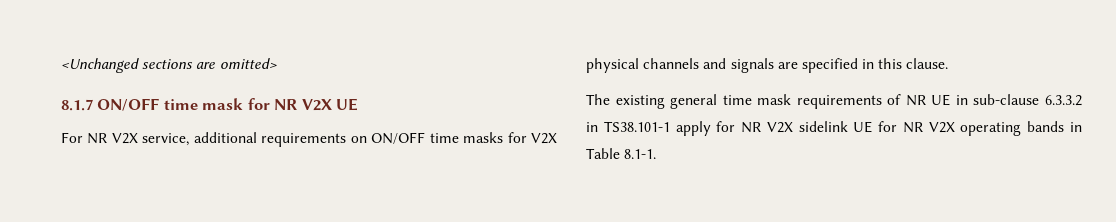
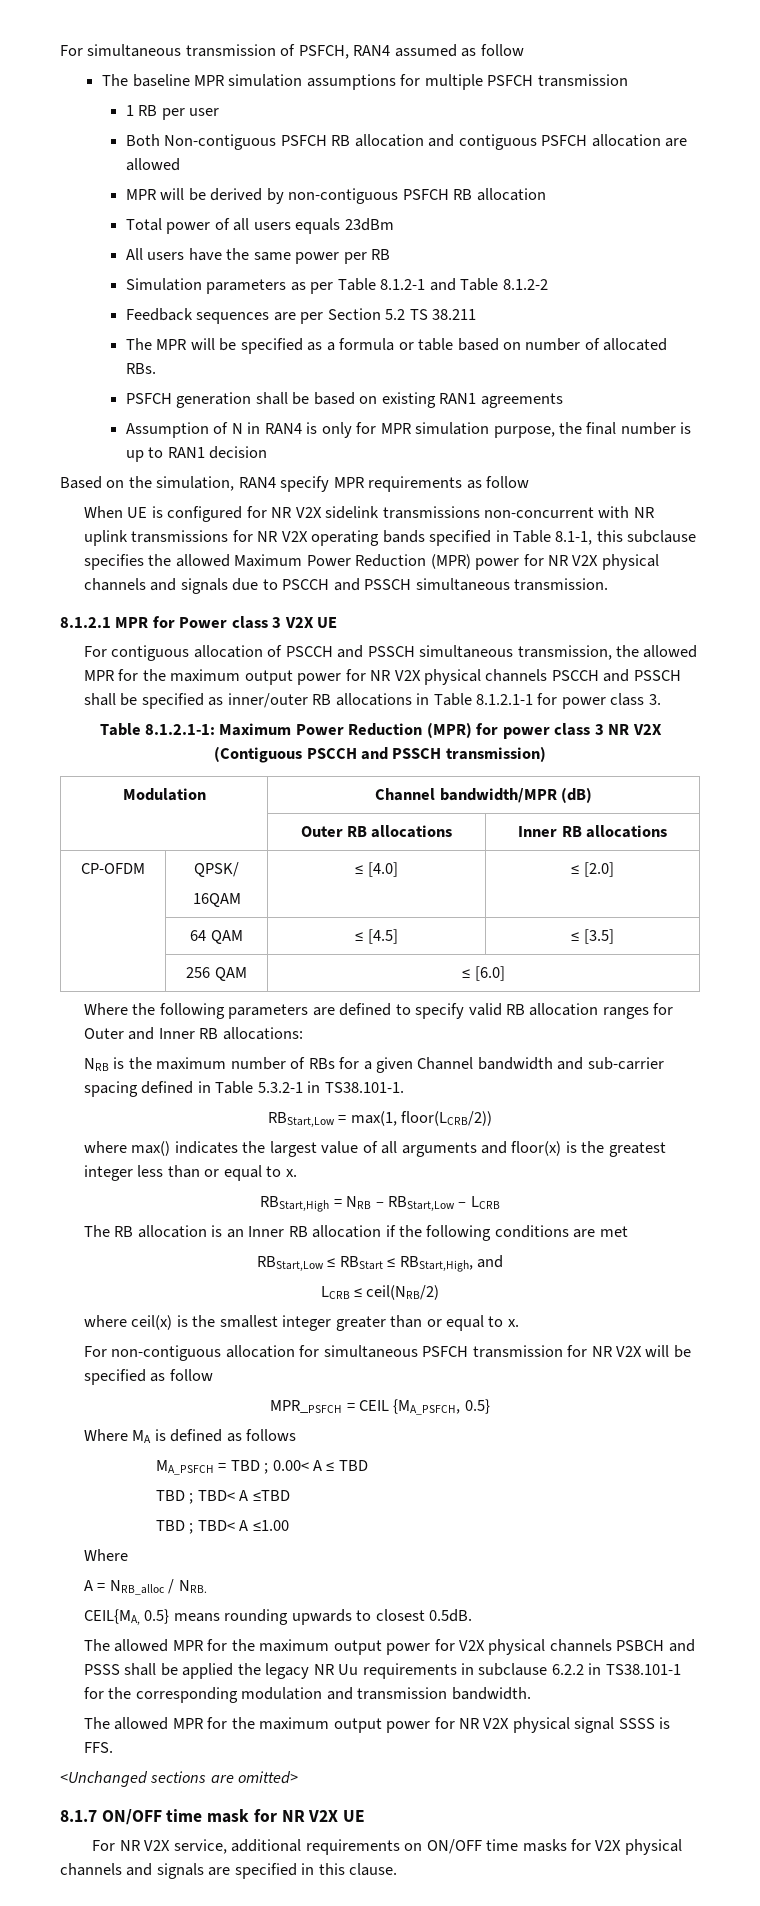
(61, 65) none -> [60,44,524,59] [102,74,628,90] [126,105,220,120] [126,134,688,150] [126,158,181,171] [126,188,546,204] [126,218,394,234] [126,248,391,264] [126,278,548,294] [126,308,477,324] [126,338,668,354] [126,363,157,374] [126,392,563,408] [126,422,692,438] [126,446,268,462] [60,476,530,492] [83,506,654,522] [83,530,697,546] [83,554,659,570] [83,578,609,594] [60,616,338,629] [83,645,698,661] [83,669,681,685] [83,693,661,709] [99,722,662,739] [214,746,546,763] [122,788,206,801] [375,787,592,803] [300,825,453,838] [518,825,667,838] [81,863,145,874] [194,862,239,877] [192,893,241,907] [355,862,398,877] [571,862,614,877] [190,930,243,944] [355,929,398,944] [571,929,614,944] [186,967,247,981] [462,966,505,981] [83,1003,674,1019] [83,1027,303,1040] [83,1057,664,1073] [83,1081,404,1097] [267,1111,493,1127] [83,1141,666,1157] [83,1165,297,1181] [260,1196,500,1212] [83,1225,628,1241] [256,1255,504,1272] [320,1285,440,1300] [83,1315,519,1331] [83,1345,691,1361] [83,1369,213,1385] [270,1399,490,1415] [83,1429,297,1443] [155,1460,368,1475] [155,1490,290,1504] [155,1520,289,1534] [83,1549,128,1561] [83,1579,207,1595] [83,1609,473,1625] [83,1639,695,1655] [83,1663,681,1679] [83,1687,531,1703] [83,1717,671,1733] [83,1742,113,1753] For simultaneous transmission of PSFCH, RAN4 assumed as follow // The baseline MPR simulation assumptions for multiple PSFCH transmission // 1 RB per user // Both Non-contiguous PSFCH RB allocation and contiguous PSFCH allocation are allowed // MPR will be derived by non-contiguous PSFCH RB allocation // Total power of all users equals 23dBm // All users have the same power per RB // Simulation parameters as per Table 8.1.2-1 and Table 8.1.2-2 // Feedback sequences are per Section 5.2 TS 38.211 // The MPR will be specified as a formula or table based on number of allocated RBs. // PSFCH generation shall be based on existing RAN1 agreements // Assumption of N in RAN4 is only for MPR simulation purpose, the final number is up to RAN1 decision // Based on the simulation, RAN4 specify MPR requirements as follow // When UE is configured for NR V2X sidelink transmissions non-concurrent with NR uplink transmissions for NR V2X operating bands specified in Table 8.1-1, this subclause specifies the allowed Maximum Power Reduction (MPR) power for NR V2X physical channels and signals due to PSCCH and PSSCH simultaneous transmission. // 8.1.2.1 MPR for Power class 3 V2X UE // For contiguous allocation of PSCCH and PSSCH simultaneous transmission, the allowed MPR for the maximum output power for NR V2X physical channels PSCCH and PSSCH shall be specified as inner/outer RB allocations in Table 8.1.2.1-1 for power class 3. // Table 8.1.2.1-1: Maximum Power Reduction (MPR) for power class 3 NR V2X (Contiguous PSCCH and PSSCH transmission) // Modulation | Channel bandwidth/MPR (dB) // | Outer RB allocations | Inner RB allocations // CP-OFDM | QPSK/ // 16QAM | ≤ [4.0] | ≤ [2.0] // | 64 QAM | ≤ [4.5] | ≤ [3.5] // | 256 QAM | ≤ [6.0] // Where the following parameters are defined to specify valid RB allocation ranges for Outer and Inner RB allocations: // NRB is the maximum number of RBs for a given Channel bandwidth and sub-carrier spacing defined in Table 5.3.2-1 in TS38.101-1. // RBStart,Low = max(1, floor(LCRB/2)) // where max() indicates the largest value of all arguments and floor(x) is the greatest integer less than or equal to x. // RBStart,High = NRB – RBStart,Low – LCRB // The RB allocation is an Inner RB allocation if the following conditions are met // RBStart,Low ≤ RBStart ≤ RBStart,High, and // LCRB ≤ ceil(NRB/2) // where ceil(x) is the smallest integer greater than or equal to x. // For non-contiguous allocation for simultaneous PSFCH transmission for NR V2X will be specified as follow // MPR_PSFCH = CEIL {MA_PSFCH, 0.5} // Where MA is defined as follows // MA_PSFCH = TBD ; 0.00< A ≤ TBD // TBD ; TBD< A ≤TBD // TBD ; TBD< A ≤1.00 // Where // A = NRB_alloc / NRB. // CEIL{MA, 0.5} means rounding upwards to closest 0.5dB. // The allowed MPR for the maximum output power for V2X physical channels PSBCH and PSSS shall be applied the legacy NR Uu requirements in subclause 6.2.2 in TS38.101-1 for the corresponding modulation and transmission bandwidth. // The allowed MPR for the maximum output power for NR V2X physical signal SSSS is FFS. //
[586,94,1082,109] [586,121,1082,136] [586,148,657,159] // The existing general time mask requirements of NR UE in sub-clause 6.3.3.2 in TS38.101-1 apply for NR V2X sidelink UE for NR V2X operating bands in Table 8.1-1. -> (398, 1869) none

